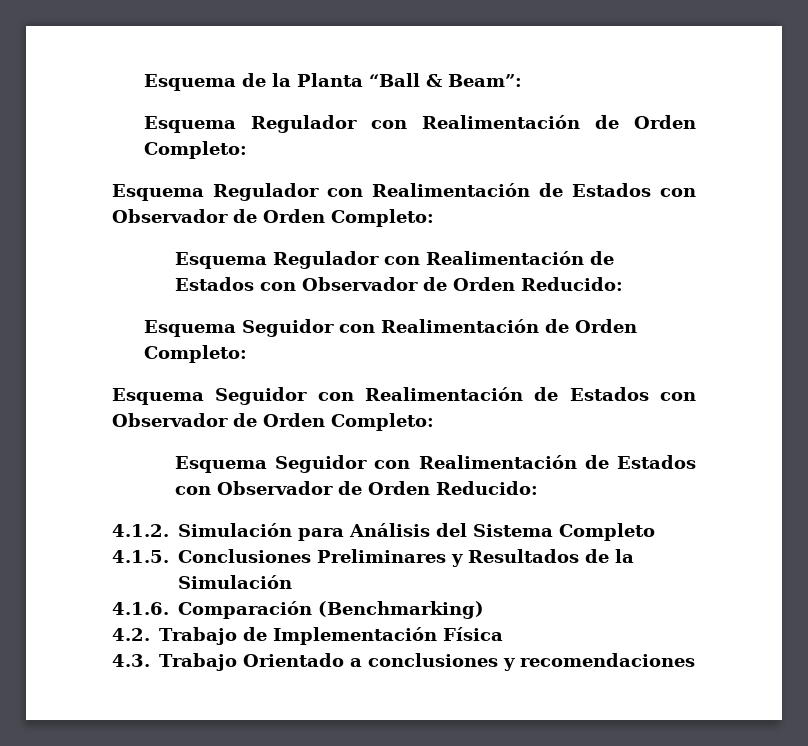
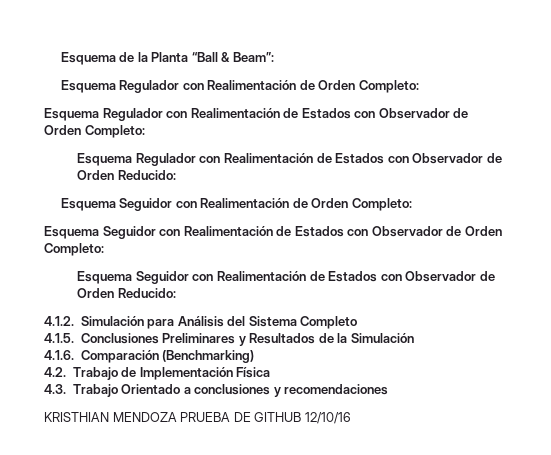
(695, 660) none -> [44,412,351,424] // KRISTHIAN MENDOZA PRUEBA DE GITHUB 12/10/16

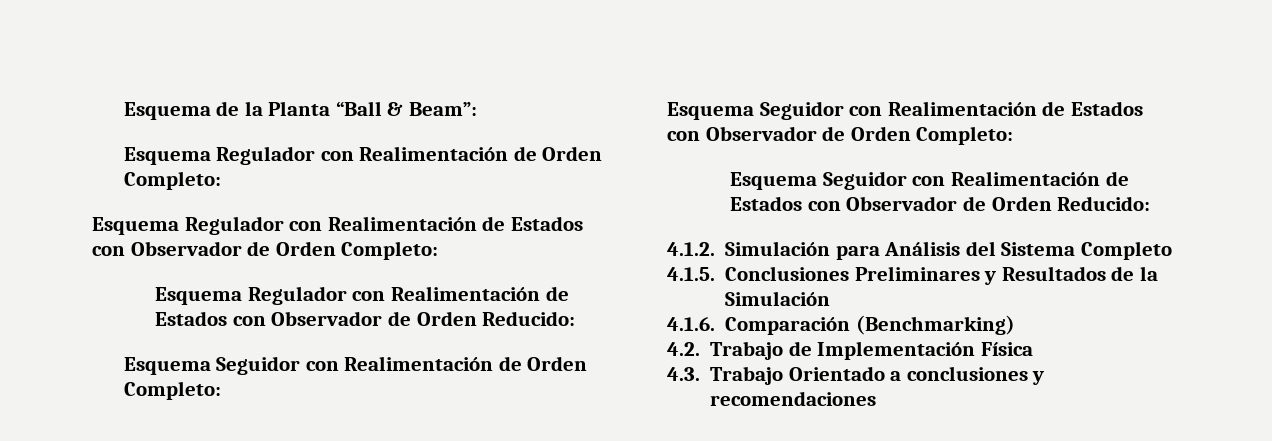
[44,412,351,424] // KRISTHIAN MENDOZA PRUEBA DE GITHUB 12/10/16 -> (877, 398) none

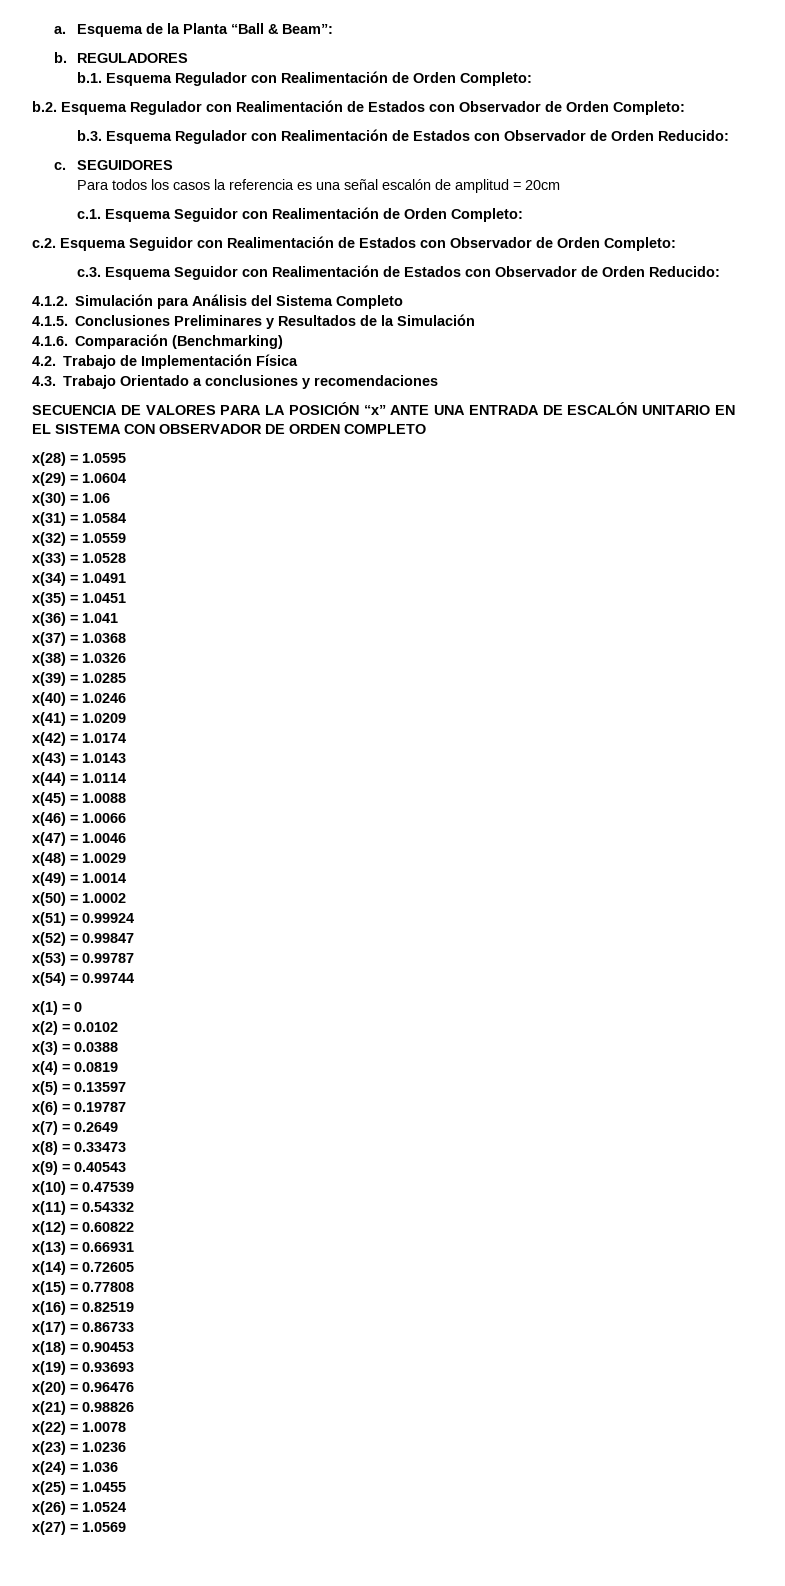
(123, 111) none -> [54,26,67,34] a.
(477, 109) none -> [54,52,188,63] [76,72,102,83] b. REGULADORES // b.1.
(221, 180) none -> [32,101,57,112] b.2.
(439, 250) none -> [76,130,102,141] b.3.
(576, 318) none -> [54,160,173,170] [76,179,560,193] [76,209,101,219] c. SEGUIDORES // Para todos los casos la referencia es una señal escalón de amplitud = 20cm // c.1.
(221, 390) none -> [32,238,56,248] c.2.
(1014, 135) none -> [76,267,101,277] c.3.
(877, 398) none -> [32,402,735,415] [32,424,426,434] [32,452,126,466] [32,472,126,486] [32,492,110,506] [32,512,126,526] [32,532,126,546] [32,552,126,566] [32,572,126,586] [32,592,126,606] [32,612,118,626] [32,632,126,646] [32,652,126,666] [32,672,126,686] [32,692,126,706] [32,712,126,726] [32,732,126,746] [32,752,126,766] [32,772,126,786] [32,792,126,806] [32,812,126,826] [32,832,126,846] [32,852,126,866] [32,872,126,886] [32,892,126,906] [32,912,134,926] [32,932,134,946] [32,952,134,966] [32,972,134,986] [32,1001,82,1015] [32,1021,118,1035] [32,1041,118,1055] [32,1061,118,1075] [32,1081,126,1095] [32,1101,126,1115] [32,1121,118,1135] [32,1141,126,1155] [32,1161,126,1175] [32,1181,134,1195] [32,1201,134,1215] [32,1221,134,1235] [32,1241,134,1255] [32,1261,134,1275] [32,1281,134,1295] [32,1301,134,1315] [32,1321,134,1335] [32,1341,134,1355] [32,1361,134,1375] [32,1381,134,1395] [32,1401,134,1415] [32,1421,126,1435] [32,1441,126,1455] [32,1461,118,1475] [32,1481,126,1495] [32,1501,126,1515] [32,1521,126,1535] // SECUENCIA DE VALORES PARA LA POSICIÓN “x” ANTE UNA ENTRADA DE ESCALÓN UNITARIO EN EL SISTEMA CON OBSERVADOR DE ORDEN COMPLETO // x(28) = 1.0595 // x(29) = 1.0604 // x(30) = 1.06 // x(31) = 1.0584 // x(32) = 1.0559 // x(33) = 1.0528 // x(34) = 1.0491 // x(35) = 1.0451 // x(36) = 1.041 // x(37) = 1.0368 // x(38) = 1.0326 // x(39) = 1.0285 // x(40) = 1.0246 // x(41) = 1.0209 // x(42) = 1.0174 // x(43) = 1.0143 // x(44) = 1.0114 // x(45) = 1.0088 // x(46) = 1.0066 // x(47) = 1.0046 // x(48) = 1.0029 // x(49) = 1.0014 // x(50) = 1.0002 // x(51) = 0.99924 // x(52) = 0.99847 // x(53) = 0.99787 // x(54) = 0.99744 // x(1) = 0 // x(2) = 0.0102 // x(3) = 0.0388 // x(4) = 0.0819 // x(5) = 0.13597 // x(6) = 0.19787 // x(7) = 0.2649 // x(8) = 0.33473 // x(9) = 0.40543 // x(10) = 0.47539 // x(11) = 0.54332 // x(12) = 0.60822 // x(13) = 0.66931 // x(14) = 0.72605 // x(15) = 0.77808 // x(16) = 0.82519 // x(17) = 0.86733 // x(18) = 0.90453 // x(19) = 0.93693 // x(20) = 0.96476 // x(21) = 0.98826 // x(22) = 1.0078 // x(23) = 1.0236 // x(24) = 1.036 // x(25) = 1.0455 // x(26) = 1.0524 // x(27) = 1.0569

